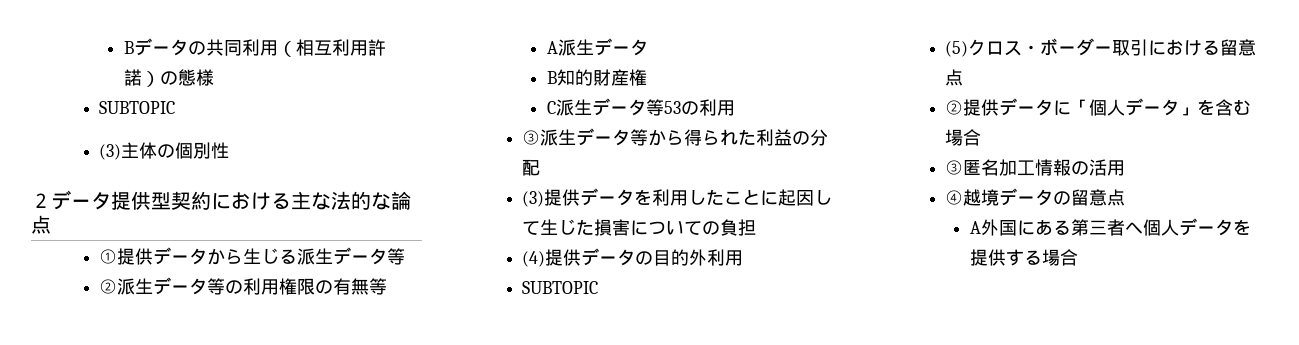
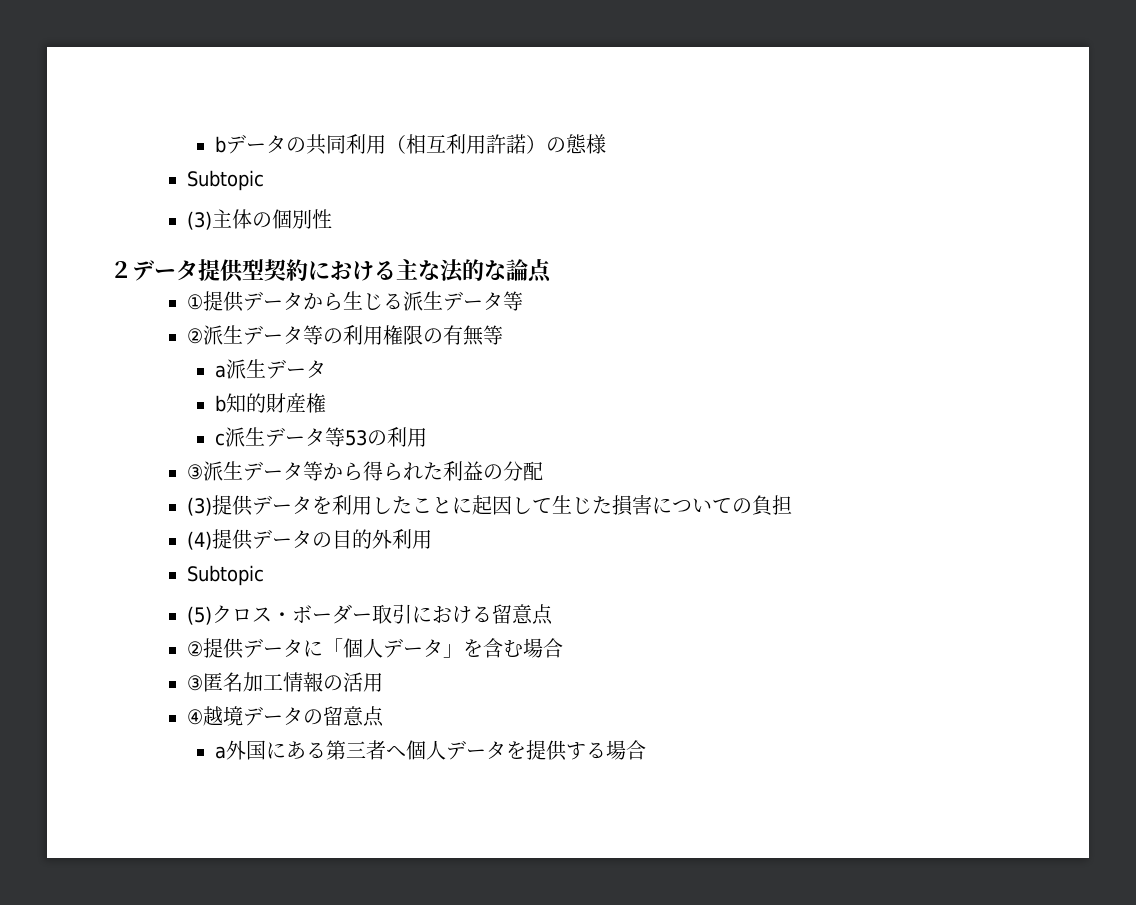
[124,41,135,54] B -> [214,136,226,153] b
[99,101,176,114] SUBTOPIC -> [187,170,265,191] Subtopic
[547,41,559,54] A -> [214,365,226,378] a
[547,71,558,84] B -> [214,395,226,412] b
[547,101,557,114] C -> [214,433,225,446] c
[522,281,599,294] SUBTOPIC -> [187,565,265,586] Subtopic
[970,221,982,234] A -> [214,746,226,759] a

